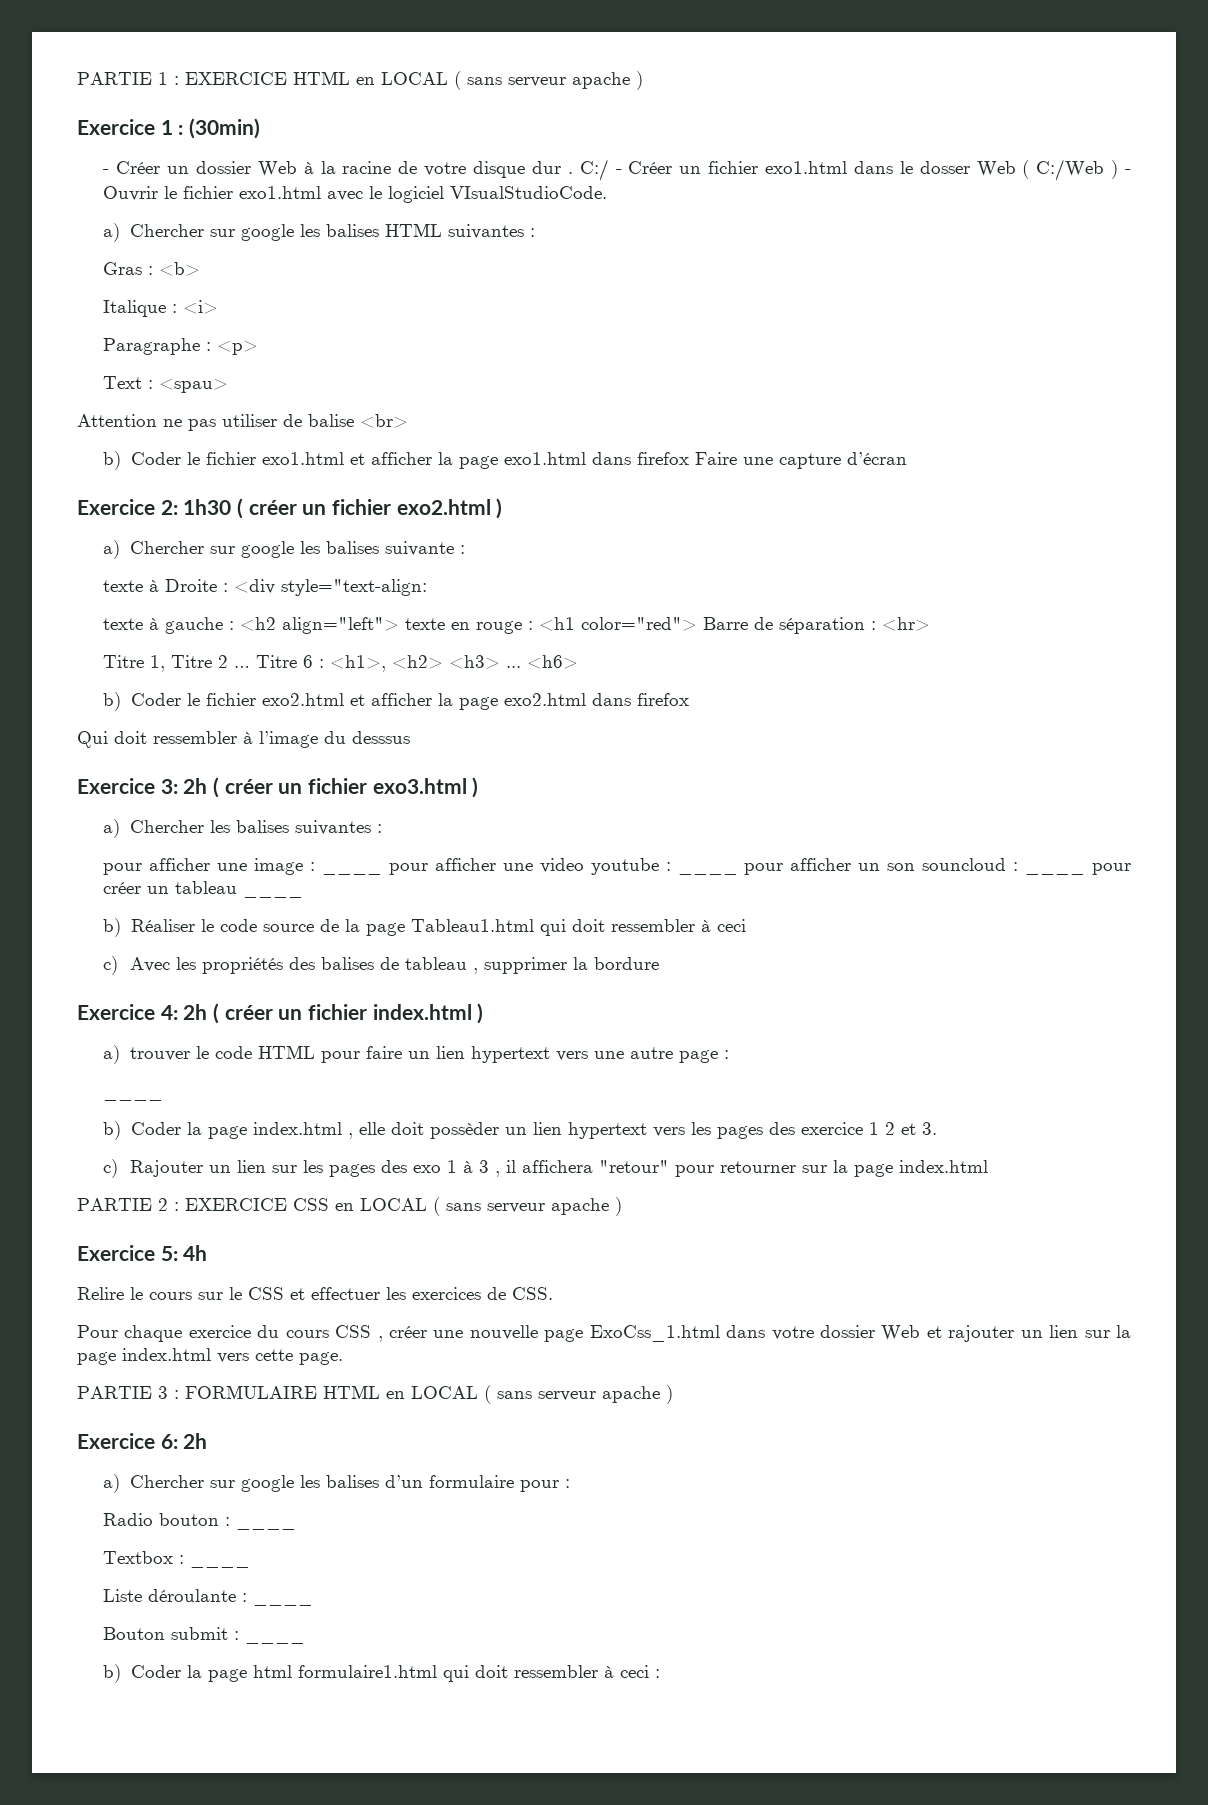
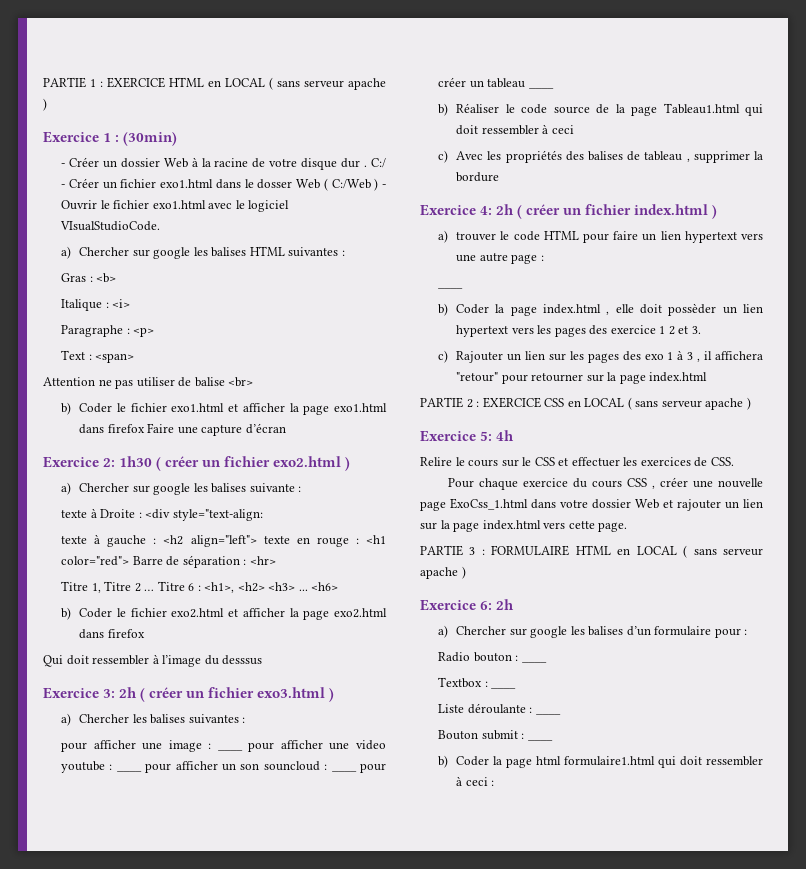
[159,378,229,393] <spau> -> [95,353,135,363] <span>

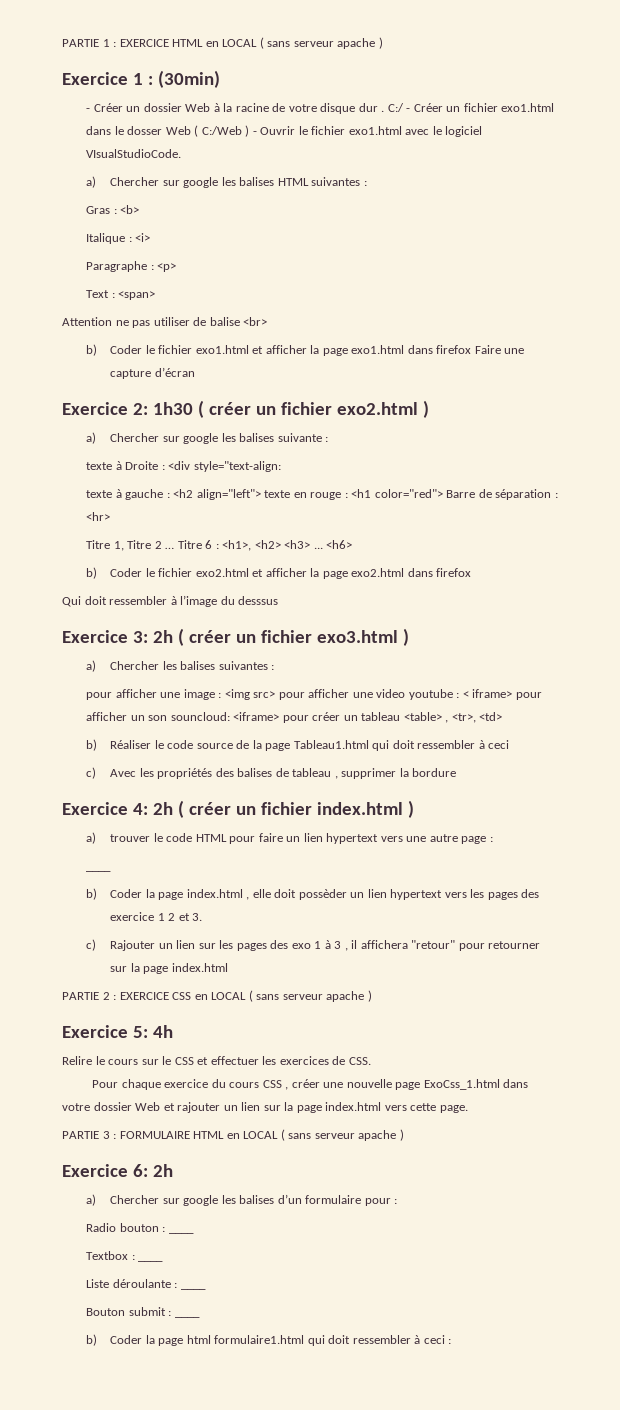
[217,749,243,751] ____ -> [224,689,276,700] <img src>
[116,770,142,772] ____ -> [462,689,513,698] < iframe>
[263,761,328,771] [331,770,357,772] souncloud : ____ -> [170,712,280,721] souncloud: <iframe>
[528,87,554,89] ____ -> [403,712,503,723] <table> , <tr>, <td>

